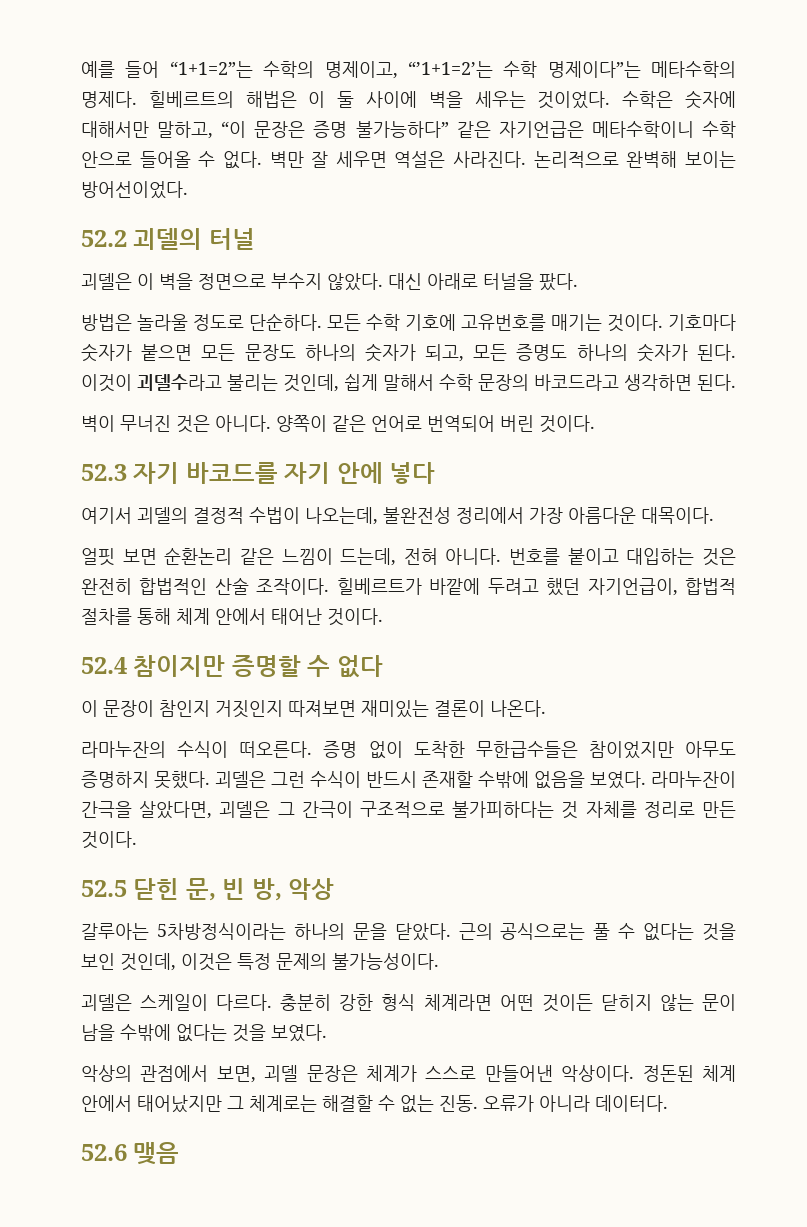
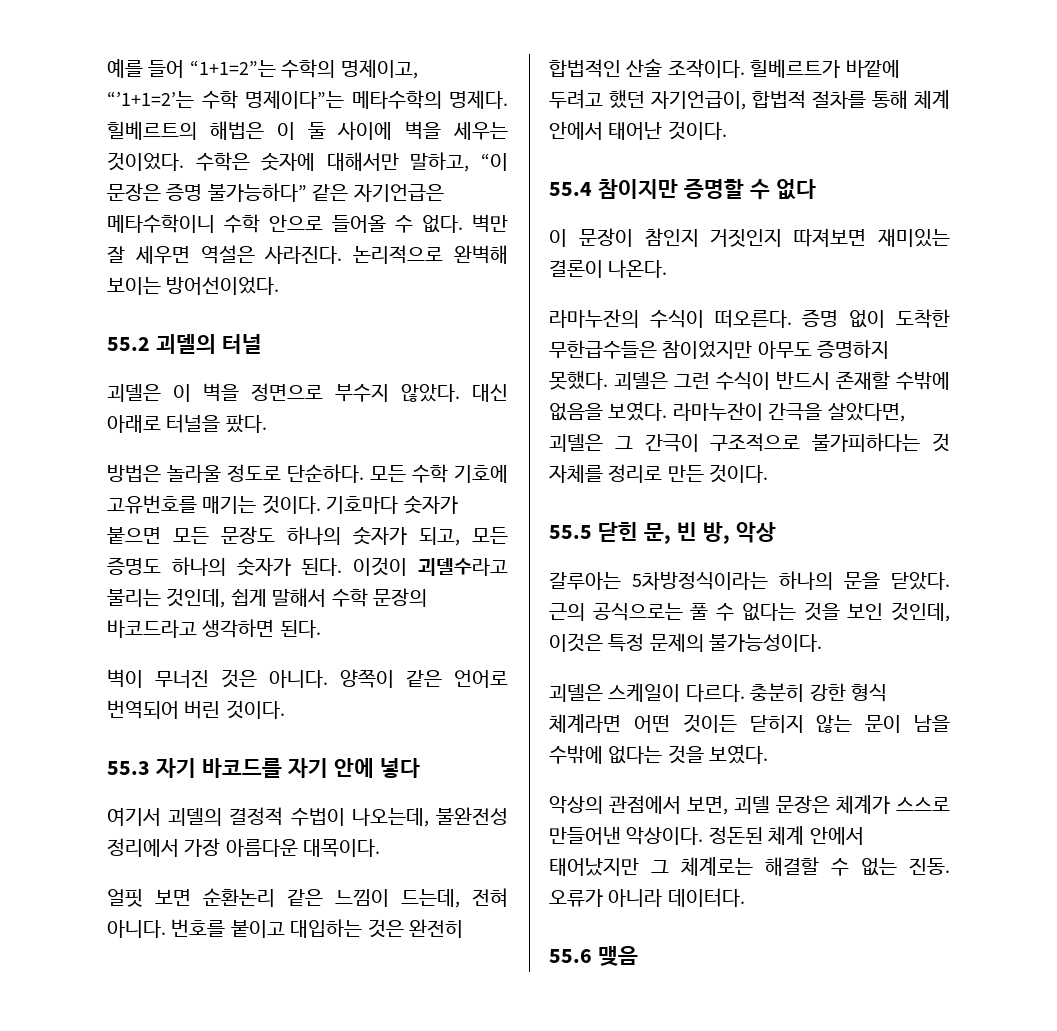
[81,230,127,247] 52.2 -> [107,337,150,351] 55.2
[81,464,127,481] 52.3 -> [107,761,150,775] 55.3
[81,657,127,674] 52.4 -> [549,182,592,196] 55.4
[81,880,127,897] 52.5 -> [549,525,592,539] 55.5
[81,1144,127,1161] 52.6 -> [549,949,592,963] 55.6

